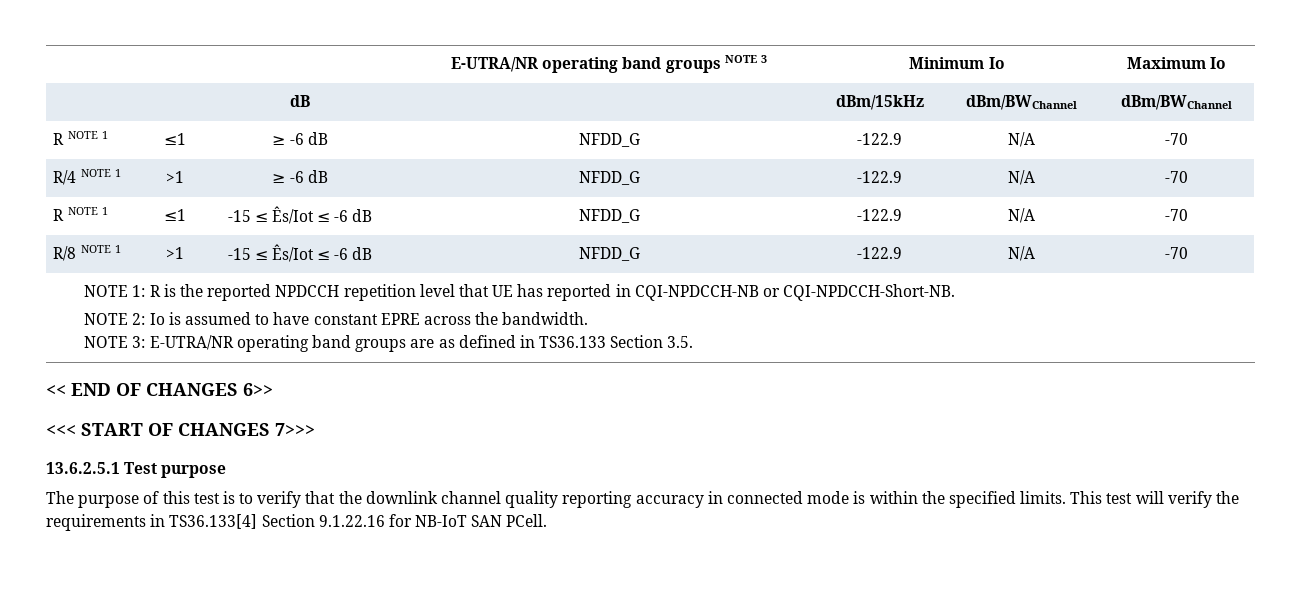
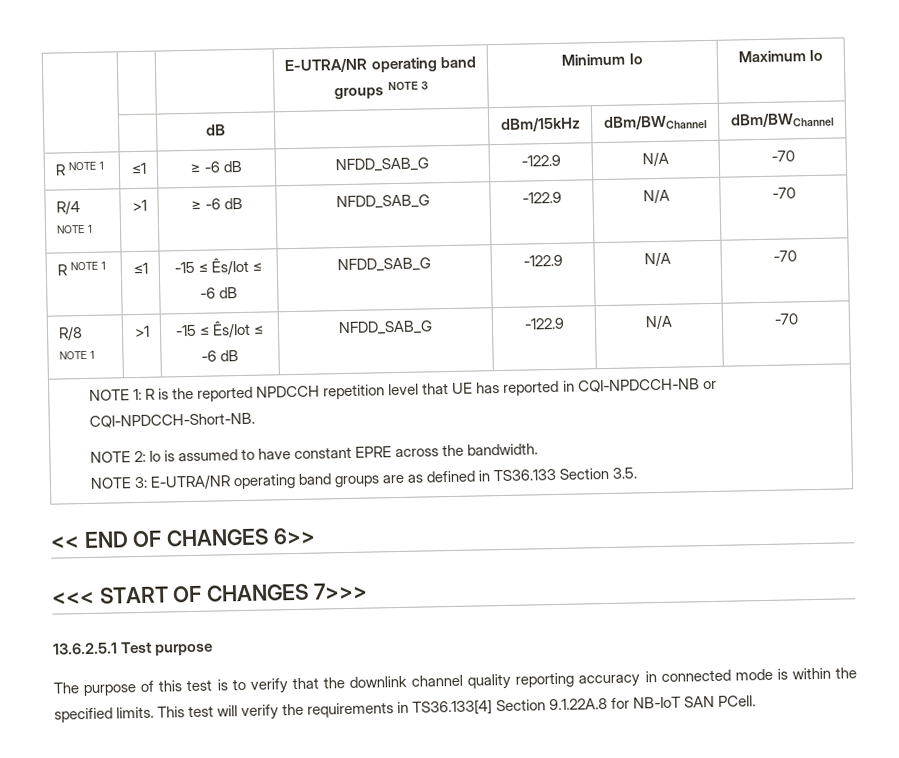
[578,133,640,147] NFDD_G -> [335,157,429,173] NFDD_SAB_G
[578,171,640,185] NFDD_G -> [336,194,430,210] NFDD_SAB_G
[578,209,640,223] NFDD_G -> [337,257,431,273] NFDD_SAB_G
[578,247,640,261] NFDD_G -> [338,320,433,336] NFDD_SAB_G
[318,515,385,527] 9.1.22.16 -> [548,698,608,711] 9.1.22A.8

